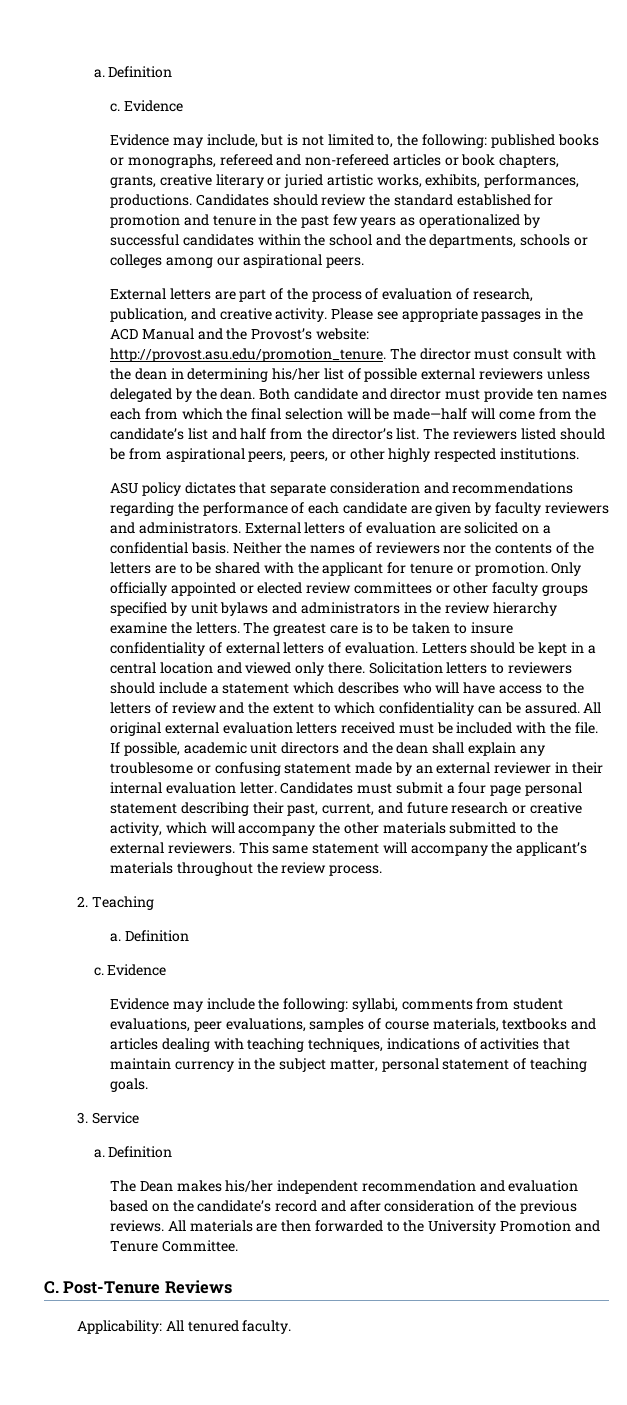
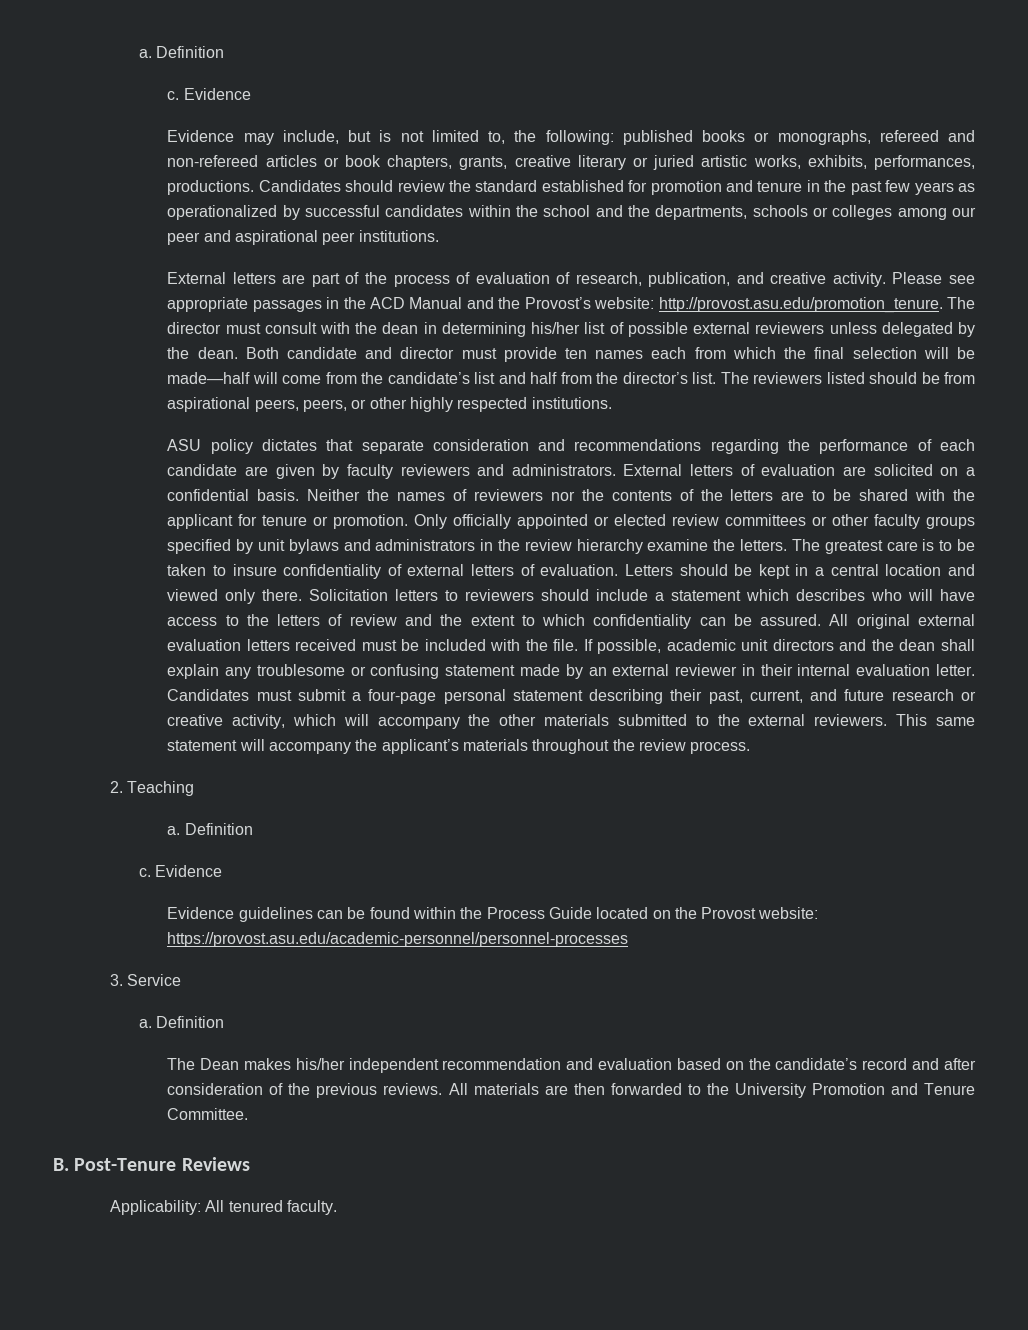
[243,254,365,268] aspirational peers. -> [167,230,439,245] peer and aspirational peer institutions.
[458,782,522,796] four page -> [368,689,437,704] four-page
[172,998,564,1012] [110,1018,597,1032] [110,1038,571,1052] [110,1058,588,1072] [110,1078,149,1092] may include the following: syllabi, comments from student evaluations, peer evaluations, samples of course materials, textbooks and articles dealing with teaching techniques, indications of activities that maintain currency in the subject matter, personal statement of teaching goals. -> [238,907,819,922] [167,932,629,947] guidelines can be found within the Process Guide located on the Provost website: https://provost.asu.edu/academic-personnel/personnel-processes
[44,1281,59,1294] C. -> [53,1158,69,1171] B.

